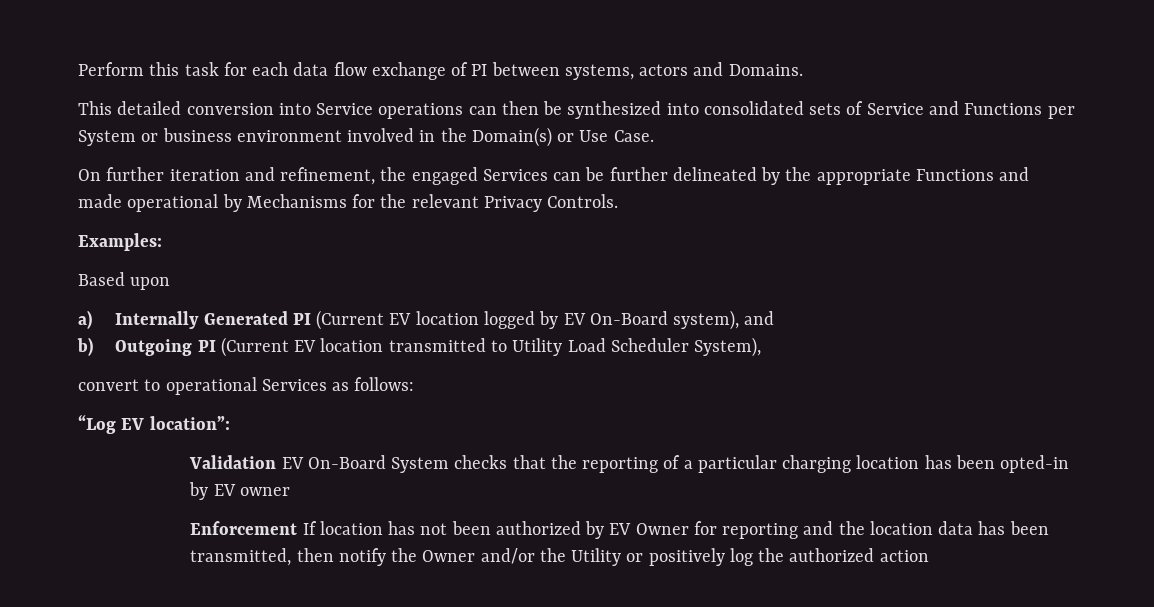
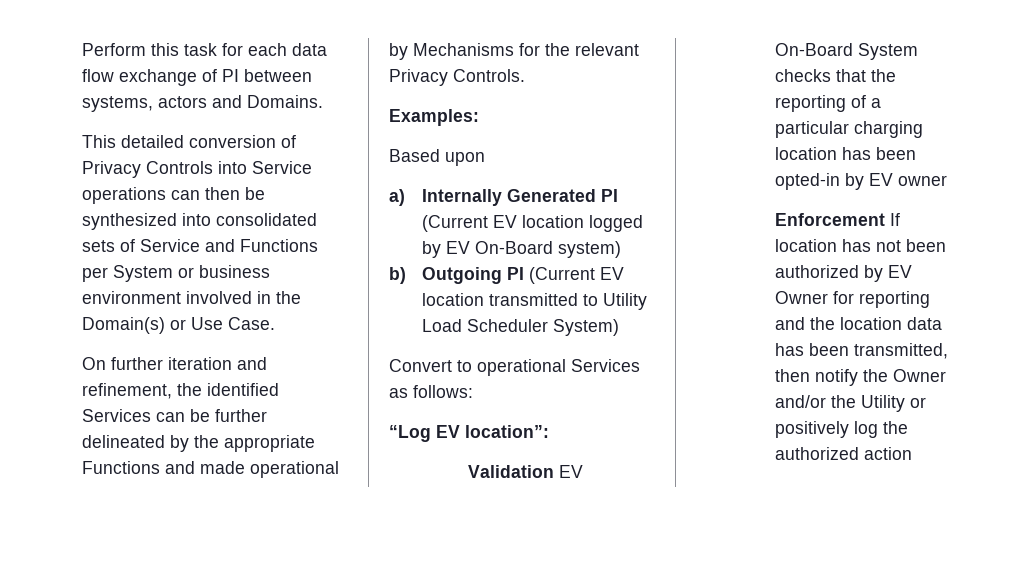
(274, 109) none -> [281,135,296,148] [82,161,213,178] of Privacy Controls
[411,167,478,185] engaged -> [207,383,279,396] identified
[673,310,775,330] system), and -> [557,241,621,258] system)
[694,337,762,357] [78,379,139,391] System), // convert -> [552,319,619,336] [389,359,452,372] System) // Convert

